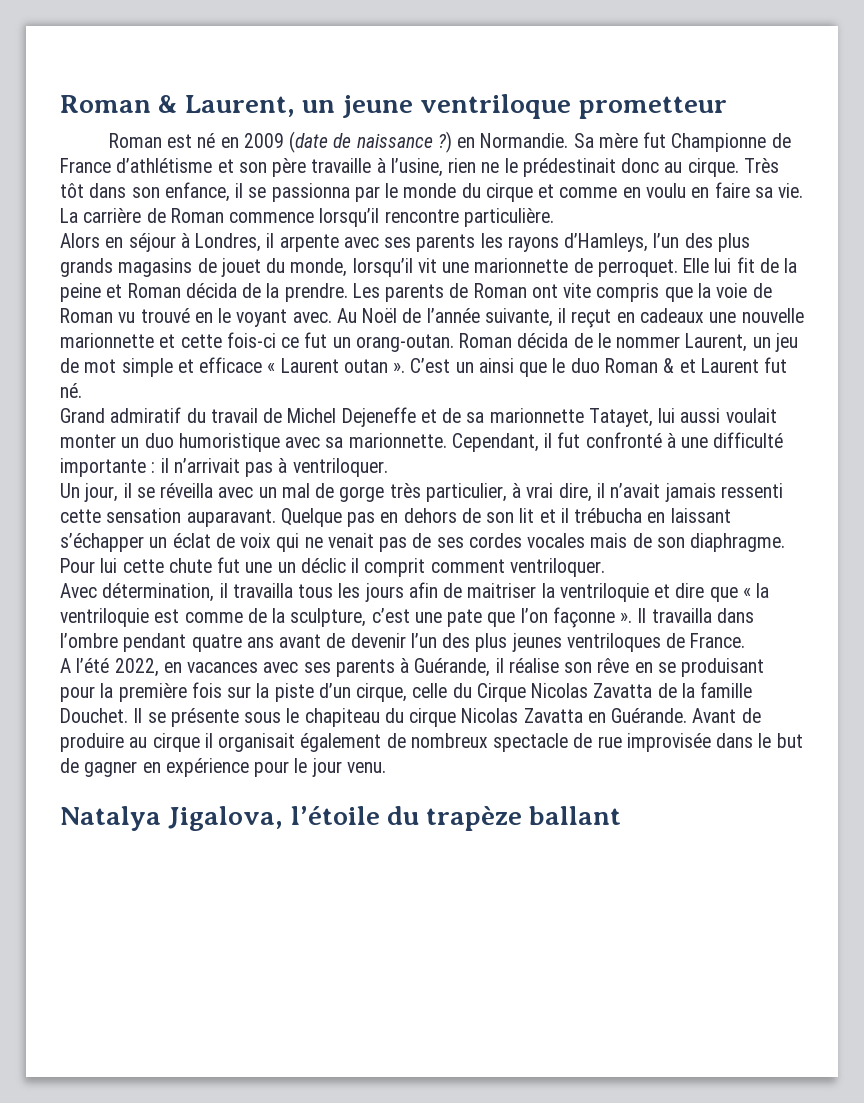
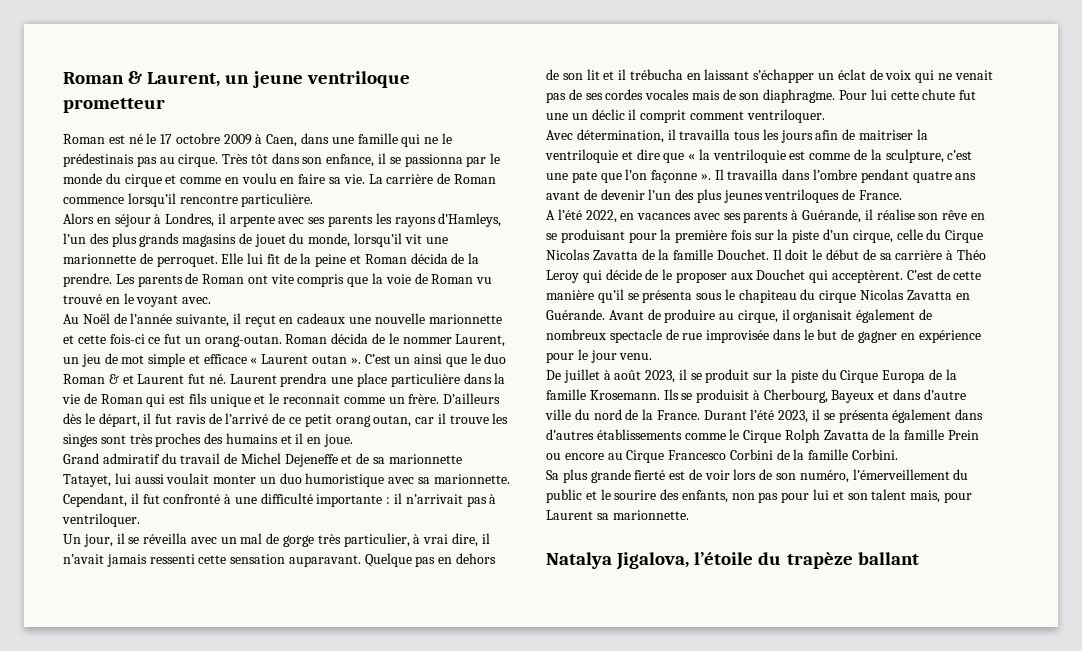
[220,131,791,153] [60,158,660,177] en 2009 (date de naissance ?) en Normandie. Sa mère fut Championne de France d’athlétisme et son père travaille à l’usine, rien ne le prédestinait donc -> [146,133,452,147] [63,153,157,167] le 17 octobre 2009 à Caen, dans une famille qui ne le prédestinais pas
(332, 317) none -> (212, 300) //
(82, 390) none -> [229,373,506,387] [62,393,501,407] [63,413,509,427] [63,433,354,447] Laurent prendra une place particulière dans la vie de Roman qui est fils unique et le reconnait comme un frère. D’ailleurs dès le départ, il fut ravis de l’arrivé de ce petit orang outan, car il trouve les singes sont très proches des humains et il en joue.
[147,708,239,727] se présente -> [785,249,986,260] [546,269,982,283] [546,289,693,303] doit le début de sa carrière à Théo Leroy qui décide de le proposer aux Douchet qui acceptèrent. C’est de cette manière qu’il se présenta
[152,733,200,752] cirque -> [737,310,778,323] cirque,
(386, 767) none -> [546,369,957,383] [546,389,966,403] [545,409,984,423] [546,429,979,443] [546,449,899,463] [546,469,969,483] [546,489,972,503] [546,510,689,520] // De juillet à août 2023, il se produit sur la piste du Cirque Europa de la famille Krosemann. Ils se produisit à Cherbourg, Bayeux et dans d’autre ville du nord de la France. Durant l’été 2023, il se présenta également dans d’autres établissements comme le Cirque Rolph Zavatta de la famille Prein ou encore au Cirque Francesco Corbini de la famille Corbini. // Sa plus grande fierté est de voir lors de son numéro, l’émerveillement du public et le sourire des enfants, non pas pour lui et son talent mais, pour Laurent sa marionnette.

